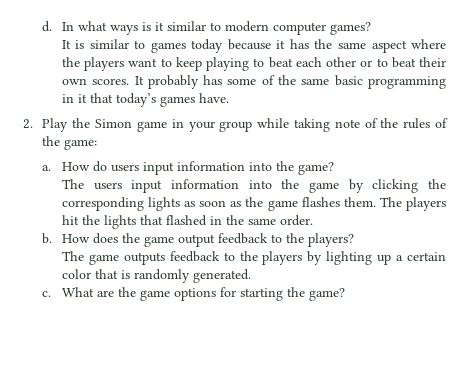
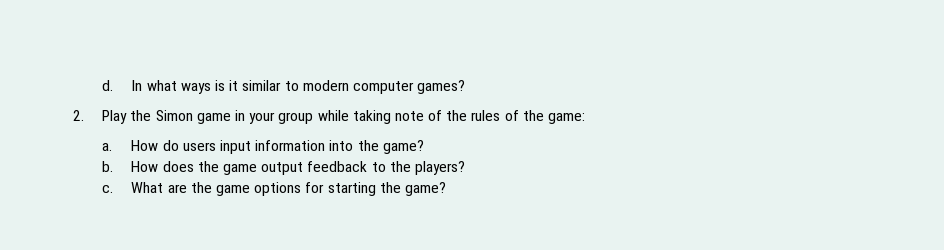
[61,39,446,53] [61,57,446,71] [61,75,446,89] [61,93,229,107] // It is similar to games today because it has the same aspect where the players want to keep playing to beat each other or to beat their own scores. It probably has some of the same basic programming in it that today’s games have. -> (466, 87) none
[61,179,446,193] [61,197,446,211] [61,215,313,229] // The users input information into the game by clicking the corresponding lights as soon as the game flashes them. The players hit the lights that flashed in the same order. -> (424, 147) none
[61,251,446,265] [61,269,251,283] // The game outputs feedback to the players by lighting up a certain color that is randomly generated. -> (465, 168) none

